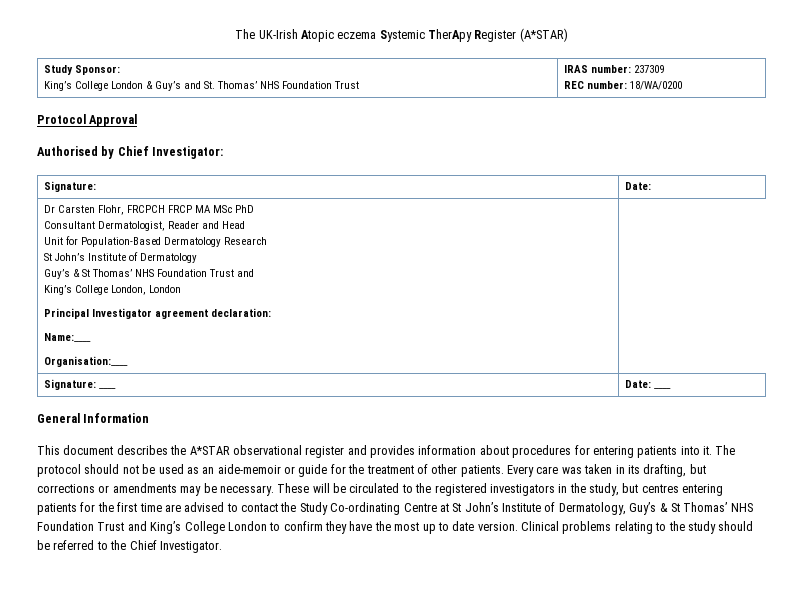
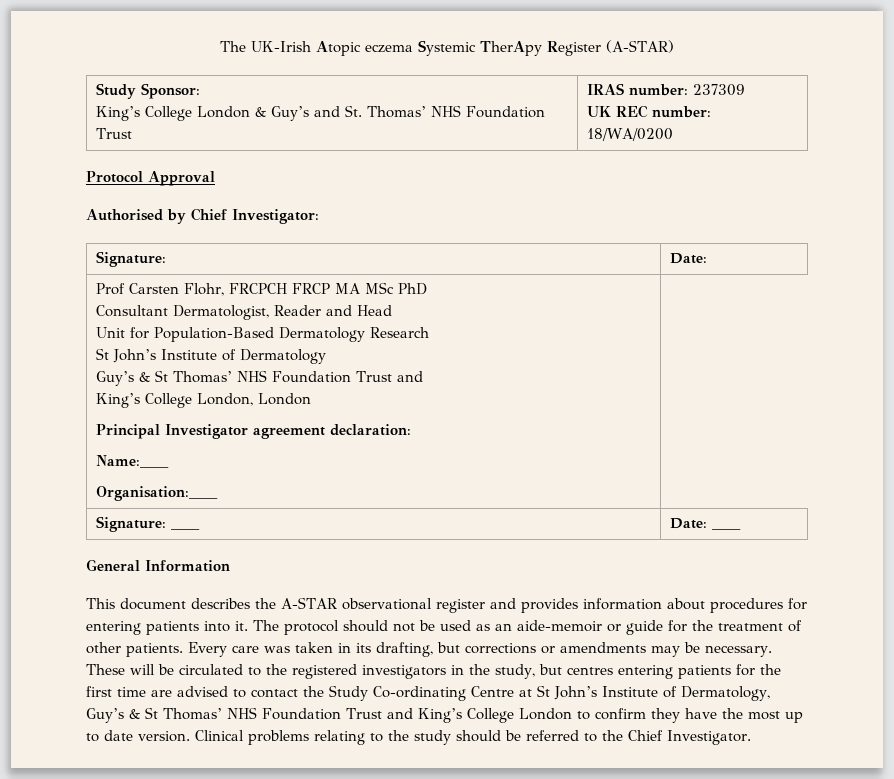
[519,28,568,42] (A*STAR) -> [606,40,675,53] (A-STAR)
(665, 69) none -> [586,106,611,117] UK
[44,205,56,213] Dr -> [95,283,125,295] Prof
[189,446,230,455] A*STAR -> [281,597,337,609] A-STAR

